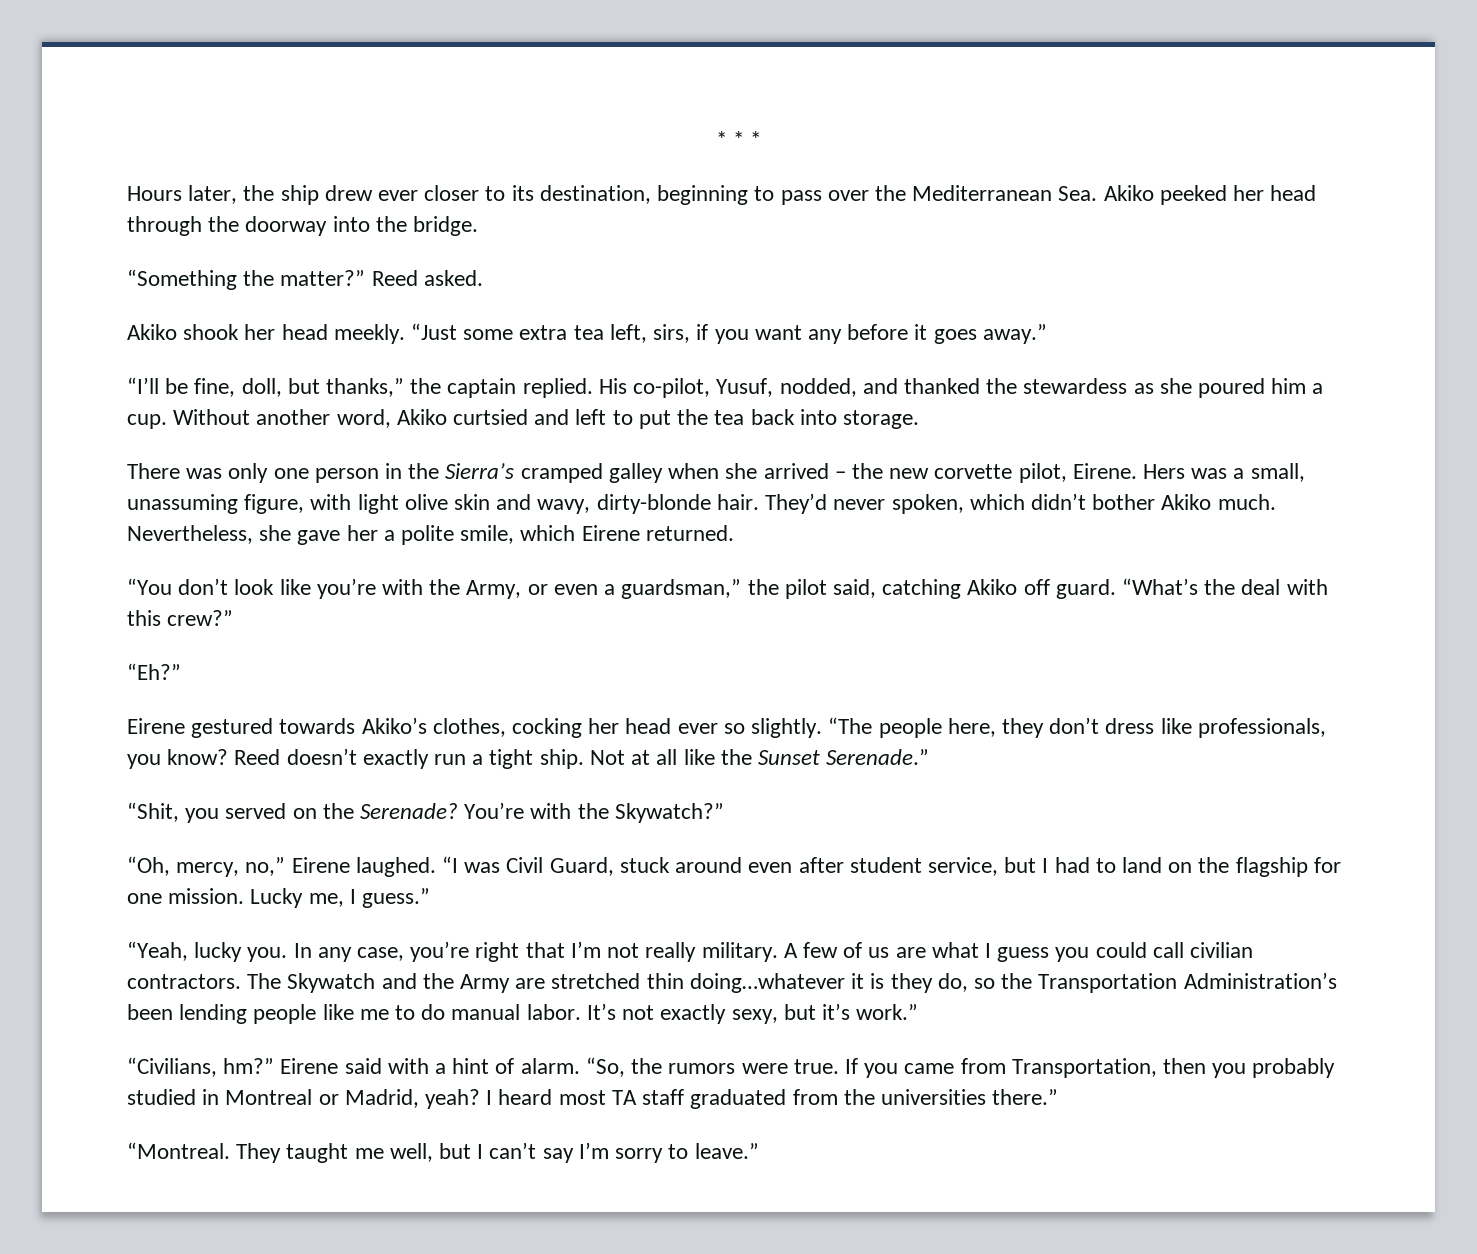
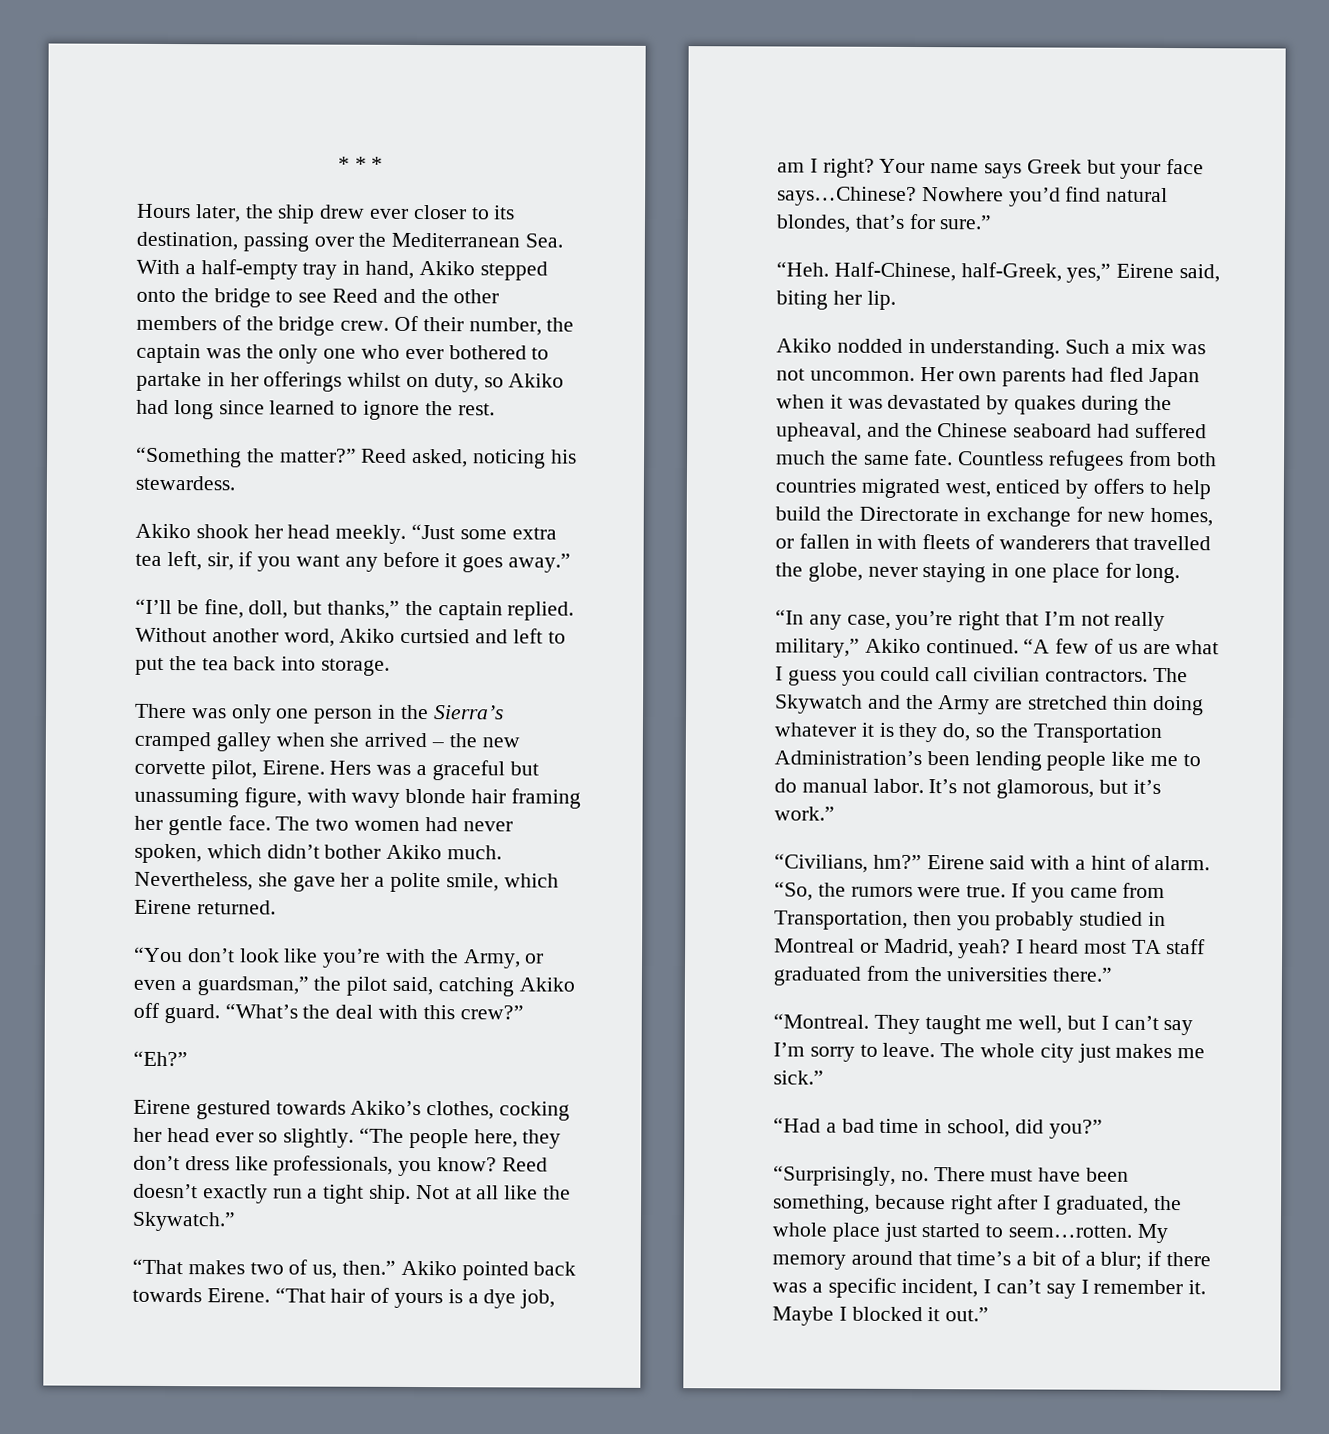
[657,185,822,205] beginning to pass -> [242,232,309,252] passing
[1103,185,1317,205] [127,216,479,236] Akiko peeked her head through the doorway into the bridge. -> [136,259,548,281] [136,288,500,308] [136,315,575,336] [136,343,550,364] [136,371,565,393] [136,399,495,421] With a half-empty tray in hand, Akiko stepped onto the bridge to see Reed and the other members of the bridge crew. Of their number, the captain was the only one who ever bothered to partake in her offerings whilst on duty, so Akiko had long since learned to ignore the rest.
[423,270,483,286] asked. -> [412,448,577,469] [135,475,235,491] asked, noticing his stewardess.
[653,324,691,343] sirs, -> [206,552,234,571] sir,
[598,378,1324,398] [127,414,167,429] His co-pilot, Yusuf, nodded, and thanked the stewardess as she poured him a cup. -> (575, 611) none
[1250,463,1305,482] small, -> [431,760,539,781] graceful but
[357,493,828,514] light olive skin and wavy, dirty-blonde hair. They’d -> [351,788,581,809] [134,815,458,836] wavy blonde hair framing her gentle face. The two women had
[757,749,930,765] [127,802,724,823] [127,856,1341,877] [127,888,431,908] [127,941,312,962] Sunset Serenade.” // “Shit, you served on the Serenade? You’re with the Skywatch?” // “Oh, mercy, no,” Eirene laughed. “I was Civil Guard, stuck around even after student service, but I had to land on the flagship for one mission. Lucky me, I guess.” // “Yeah, lucky you. In -> [132,1211,236,1232] [132,1258,577,1281] [132,1287,556,1309] [777,158,1205,179] [777,186,1169,207] [776,213,993,233] [776,261,1221,283] [776,290,896,310] [776,338,1206,359] [776,366,1200,388] [776,394,1172,415] [776,422,1207,442] [776,449,1217,471] [775,478,1211,500] [775,506,1213,527] [775,533,1212,551] [775,562,1181,584] [775,609,804,625] Skywatch.” // “That makes two of us, then.” Akiko pointed back towards Eirene. “That hair of yours is a dye job, am I right? Your name says Greek but your face says…Chinese? Nowhere you’d find natural blondes, that’s for sure.” // “Heh. Half-Chinese, half-Greek, yes,” Eirene said, biting her lip. // Akiko nodded in understanding. Such a mix was not uncommon. Her own parents had fled Japan when it was devastated by quakes during the upheaval, and the Chinese seaboard had suffered much the same fate. Countless refugees from both countries migrated west, enticed by offers to help build the Directorate in exchange for new homes, or fallen in with fleets of wanderers that travelled the globe, never staying in one place for long. // “In
[701,942,798,962] military. A -> [775,638,1051,658] military,” Akiko continued. “A
[689,973,845,993] doing…whatever -> [1152,695,1204,716] [774,722,856,737] doing whatever
[660,1004,778,1024] exactly sexy, -> [996,779,1095,799] glamorous,
[694,1143,759,1159] leave.” -> [882,1042,1206,1063] [773,1070,824,1085] [773,1117,1103,1139] [773,1165,1130,1186] [773,1194,1182,1215] [772,1222,1168,1244] [772,1250,1212,1270] [772,1277,1207,1299] [772,1306,990,1326] leave. The whole city just makes me sick.” // “Had a bad time in school, did you?” // “Surprisingly, no. There must have been something, because right after I graduated, the whole place just started to seem…rotten. My memory around that time’s a bit of a blur; if there was a specific incident, I can’t say I remember it. Maybe I blocked it out.”

